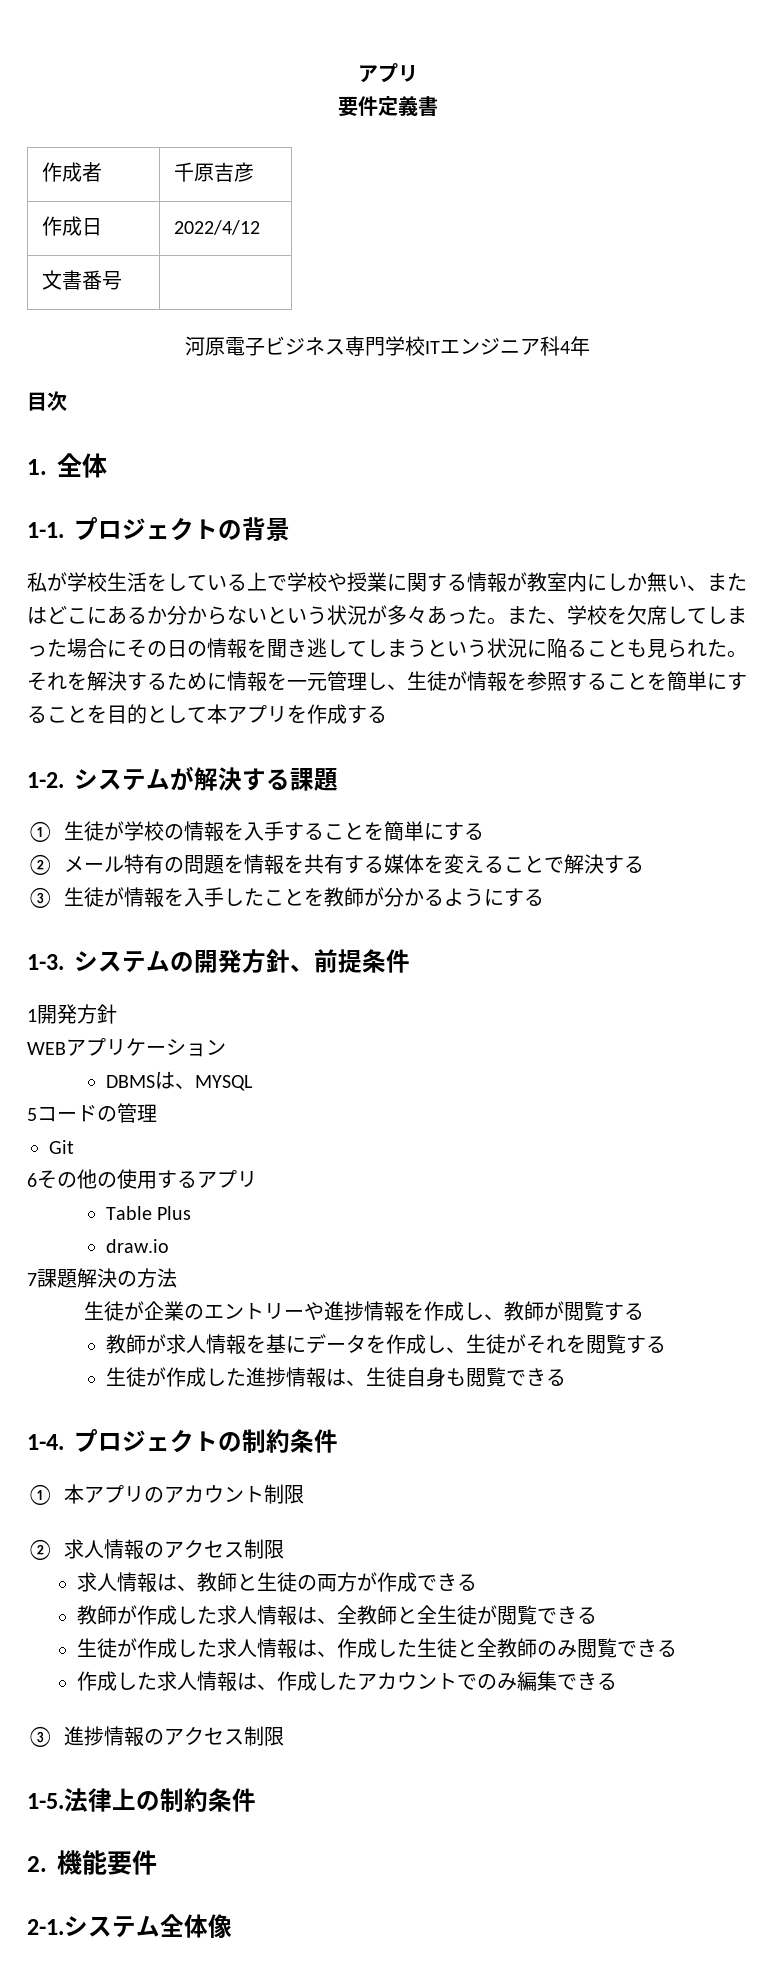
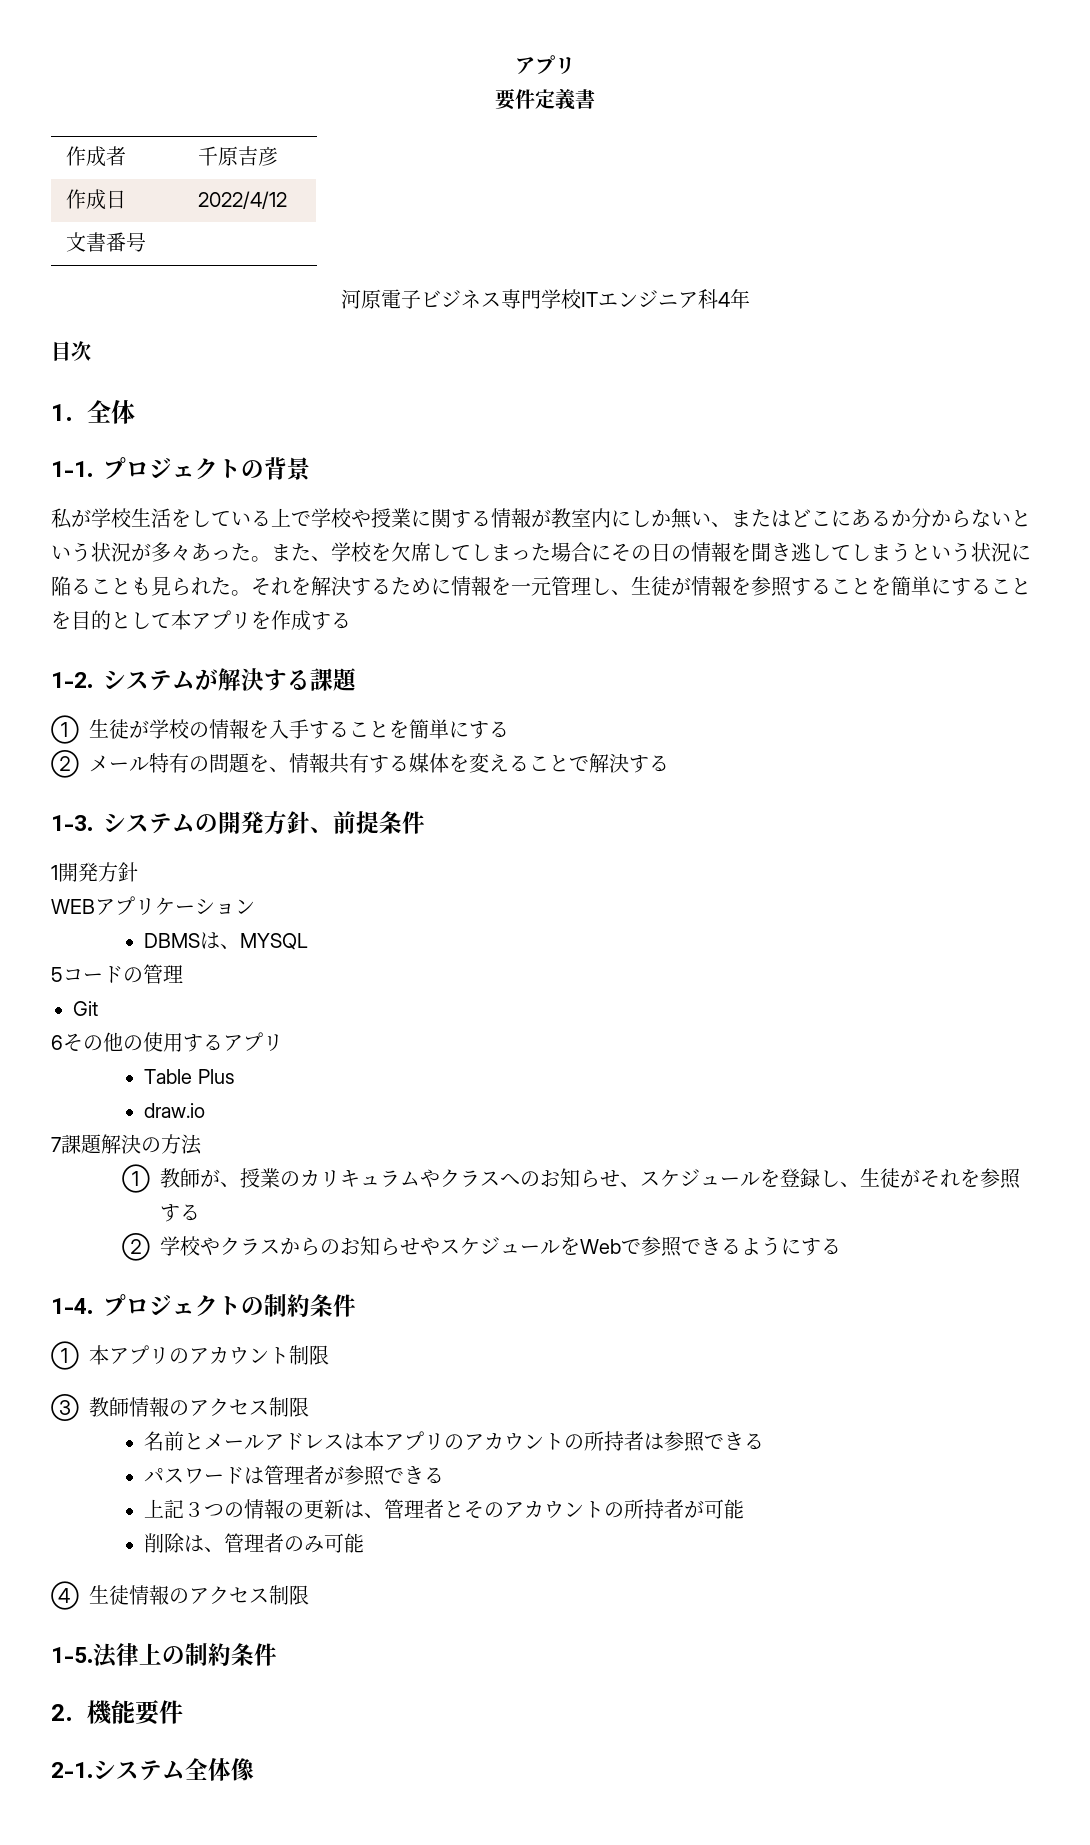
[244,854,304,875] 情報を -> [269,753,329,773] 、情報
[27,887,544,908] // ③生徒が情報を入手したことを教師が分かるようにする -> (669, 763) none
[83,1301,644,1322] [105,1334,426,1355] 生徒が企業のエントリーや進捗情報を作成し、教師が閲覧する // 教師が求人情報を基にデータを作成 -> [122,1164,821,1193] ①教師が、授業のカリキュラムやクラスへのお知らせ、スケジュールを登録
[585,1334,666,1354] [105,1367,566,1388] 閲覧する // 生徒が作成した進捗情報は、生徒自身も閲覧できる -> [980,1168,1022,1189] [160,1204,201,1222] [122,1233,842,1261] 参照する // ②学校やクラスからのお知らせやスケジュールをWebで参照できるようにする
[27,1539,284,1560] [77,1572,478,1593] [77,1605,598,1626] [77,1638,678,1659] [77,1671,618,1692] [27,1726,104,1747] ②求人情報のアクセス制限 // 求人情報は、教師と生徒の両方が作成できる // 教師が作成した求人情報は、全教師と全生徒が閲覧できる // 生徒が作成した求人情報は、作成した生徒と全教師のみ閲覧できる // 作成した求人情報は、作成したアカウントでのみ編集できる // ③進捗 -> [51,1394,309,1421] [144,1431,765,1452] [144,1465,445,1486] [144,1499,745,1519] [144,1533,365,1553] [51,1581,129,1610] ③教師情報のアクセス制限 // 名前とメールアドレスは本アプリのアカウントの所持者は参照できる // パスワードは管理者が参照できる // 上記３つの情報の更新は、管理者とそのアカウントの所持者が可能 // 削除は、管理者のみ可能 // ④生徒

